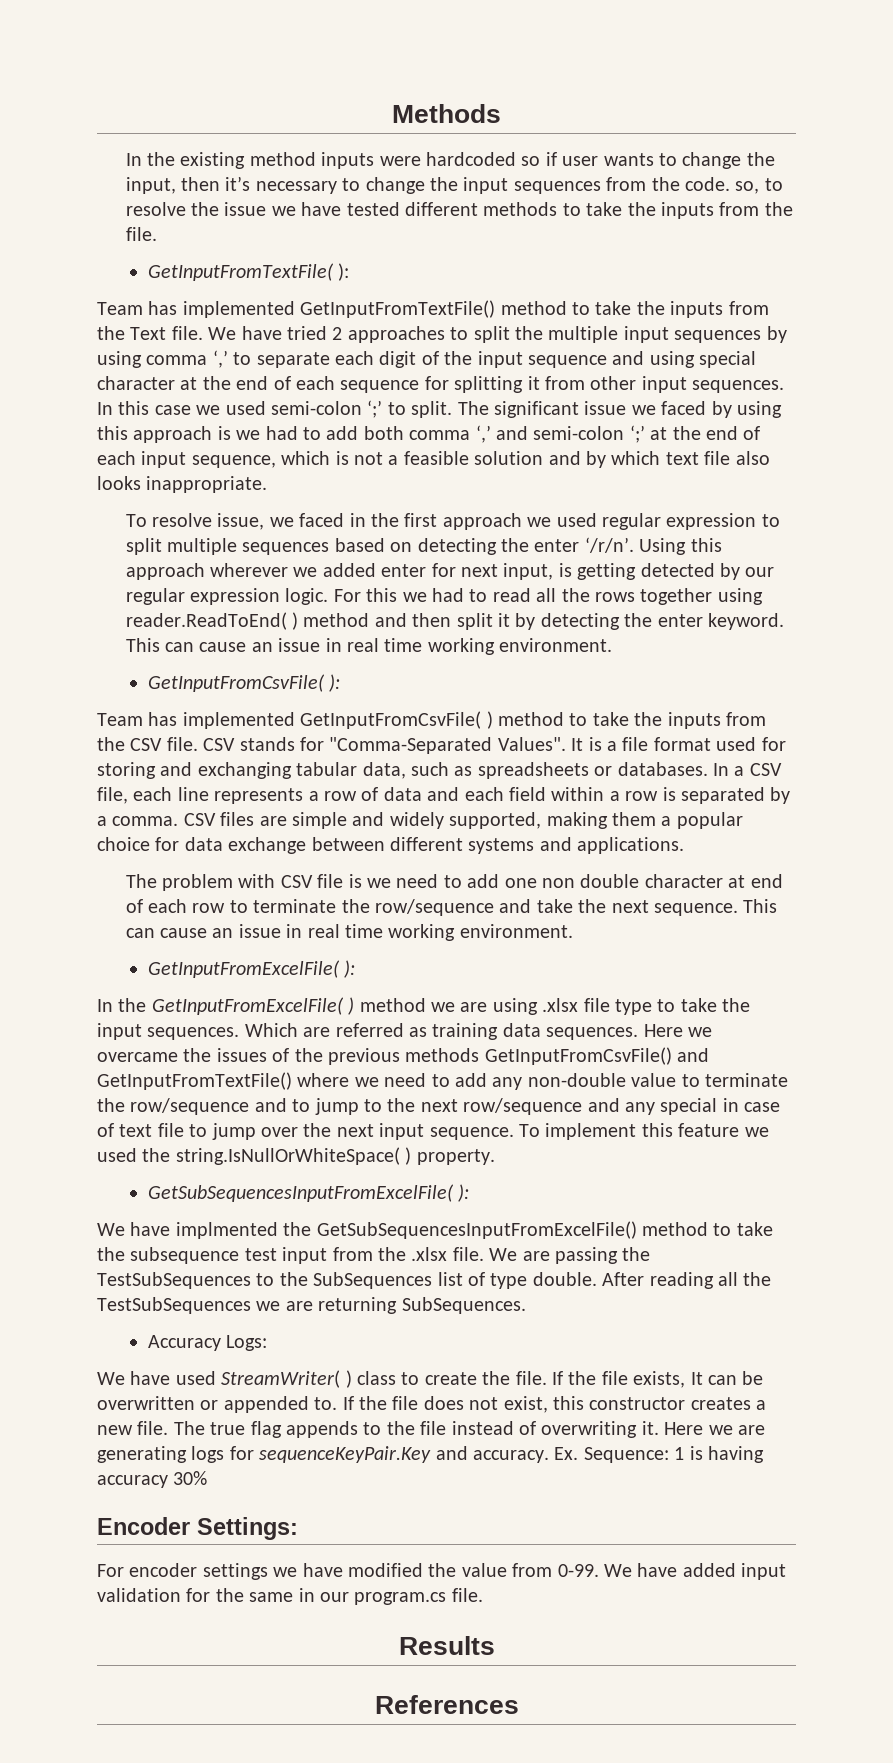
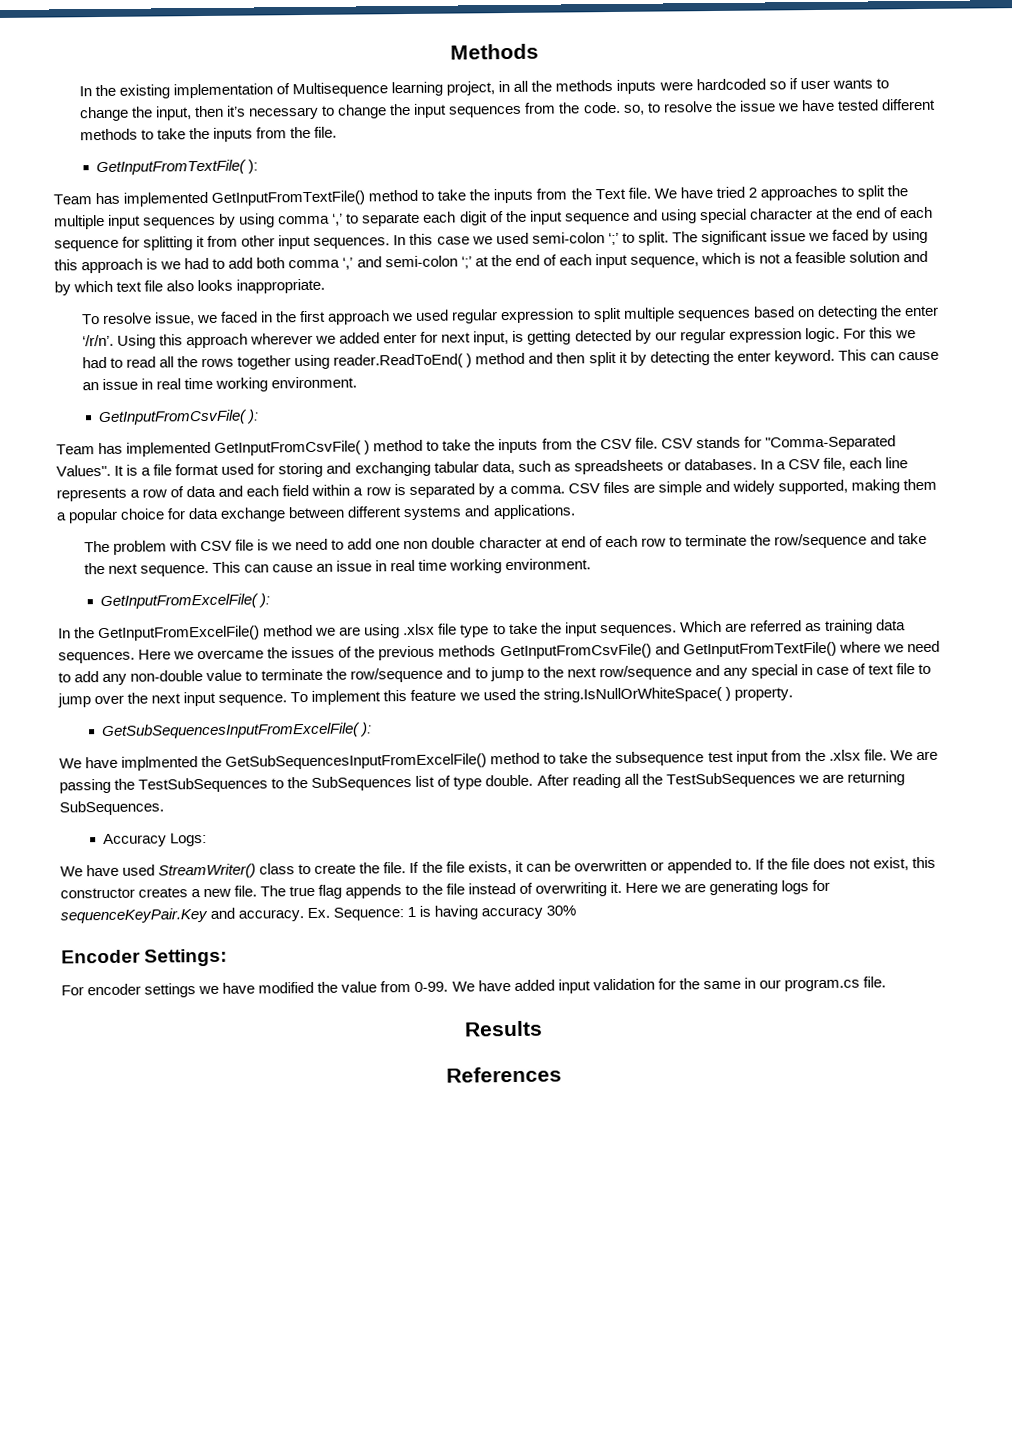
[249,152,316,166] method -> [173,79,614,99] implementation of Multisequence learning project, in all the methods
[151,997,355,1015] GetInputFromExcelFile( ) -> [98,625,261,642] GetInputFromExcelFile()
[221,1370,352,1388] StreamWriter( ) -> [158,863,257,879] StreamWriter()
[690,1372,703,1385] It -> [514,860,524,872] it

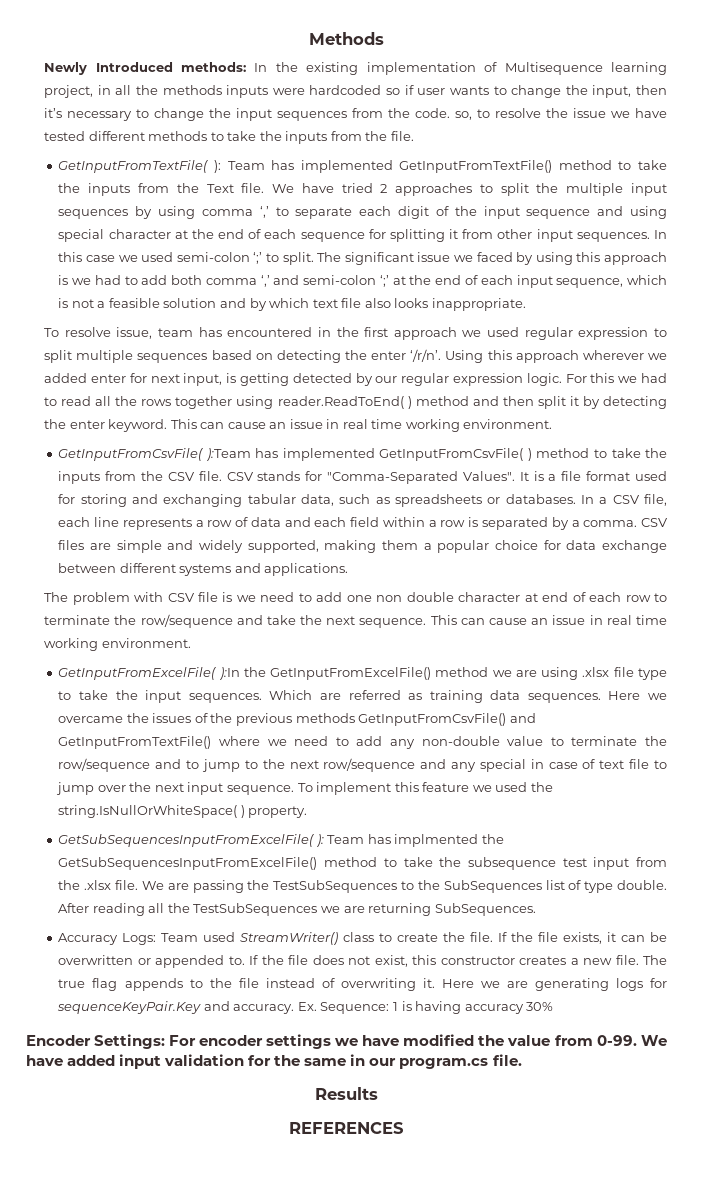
(539, 51) none -> [44,62,246,75] Newly Introduced methods:
(259, 166) // -> (222, 166) none
[197,311,259,324] we faced -> [158,327,313,337] team has encountered
[246,409,260,424] [56,444,95,455] ): // Team -> [205,448,251,461] ):Team
[258,593,271,608] [58,628,71,639] ): // In -> [218,667,240,680] ):In
[59,756,119,769] // We have -> [327,834,391,844] Team has
[60,864,120,877] // We have -> [161,933,199,942] Team
(228, 957) // -> (166, 1041) none
[446,1066,562,1083] References -> [289,1122,404,1134] REFERENCES

